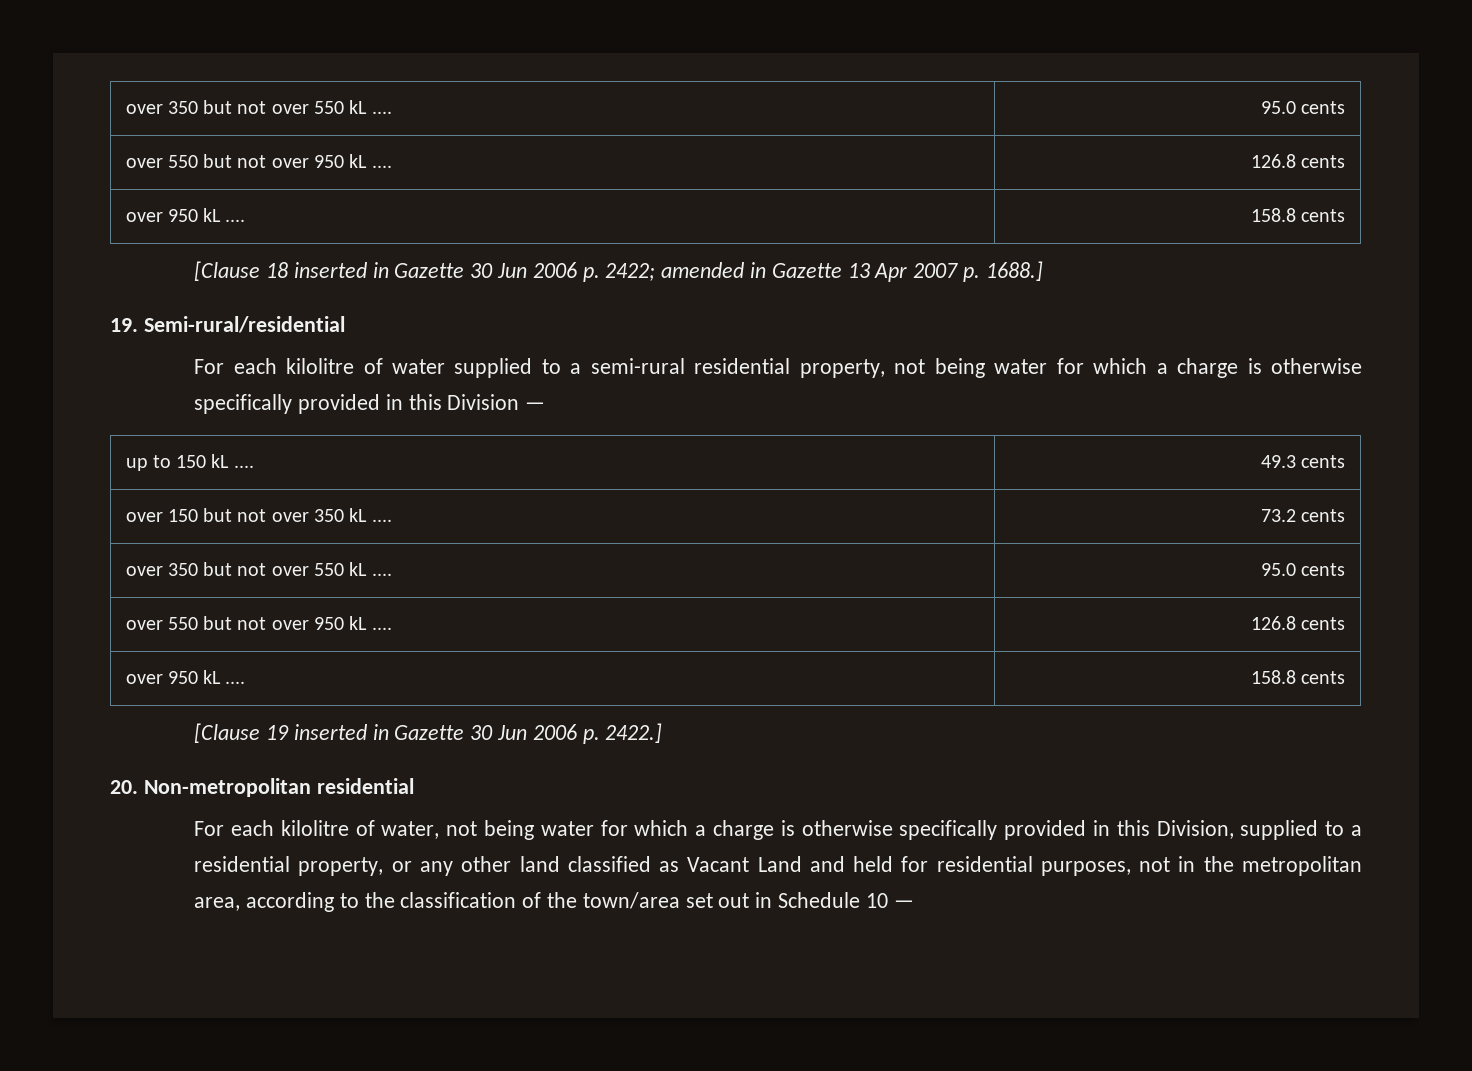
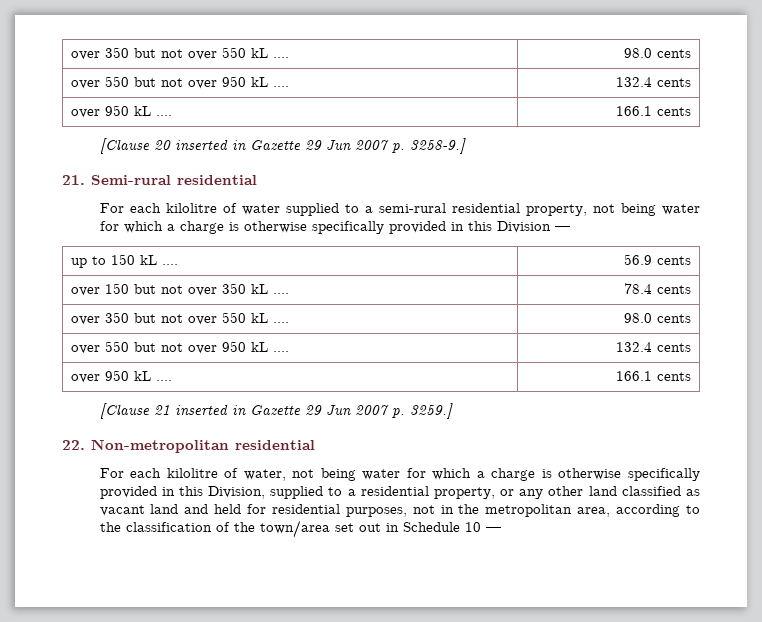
[125,100,392,114] [1261,101,1346,114] [125,154,392,168] [1251,154,1346,168] [125,208,246,222] [1251,208,1346,222] [194,261,1043,282] [110,316,345,333] over 350 but not over 550 kL .... | 95.0 cents // over 550 but not over 950 kL .... | 126.8 cents // over 950 kL .... | 158.8 cents // [Clause 18 inserted in Gazette 30 Jun 2006 p. 2422; amended in Gazette 13 Apr 2007 p. 1688.] // 19. Semi-rural/residential -> [71,47,290,60] [623,48,691,58] [71,76,290,89] [615,77,691,87] [71,105,173,118] [615,106,691,116] [99,138,466,154] [62,175,257,185] over 350 but not over 550 kL .... | 98.0 cents // over 550 but not over 950 kL .... | 132.4 cents // over 950 kL .... | 166.1 cents // [Clause 20 inserted in Gazette 29 Jun 2007 p. 3258-9.] // 21. Semi-rural residential
[1261,455,1297,468] 49.3 -> [623,254,652,265] 56.9
[1261,509,1297,522] 73.2 -> [623,283,652,294] 78.4
[1261,563,1346,576] [125,616,392,630] [1251,616,1346,630] [125,670,246,684] [1251,670,1346,684] [194,723,663,744] [110,780,138,794] 95.0 cents // over 550 but not over 950 kL .... | 126.8 cents // over 950 kL .... | 158.8 cents // [Clause 19 inserted in Gazette 30 Jun 2006 p. 2422.] // 20. -> [623,313,691,323] [71,341,290,354] [615,342,691,352] [71,370,173,383] [615,371,691,381] [99,403,453,419] [62,440,85,450] 98.0 cents // over 550 but not over 950 kL .... | 132.4 cents // over 950 kL .... | 166.1 cents // [Clause 21 inserted in Gazette 29 Jun 2007 p. 3259.] // 22.
[687,856,802,872] Vacant Land -> [99,504,179,516] vacant land

